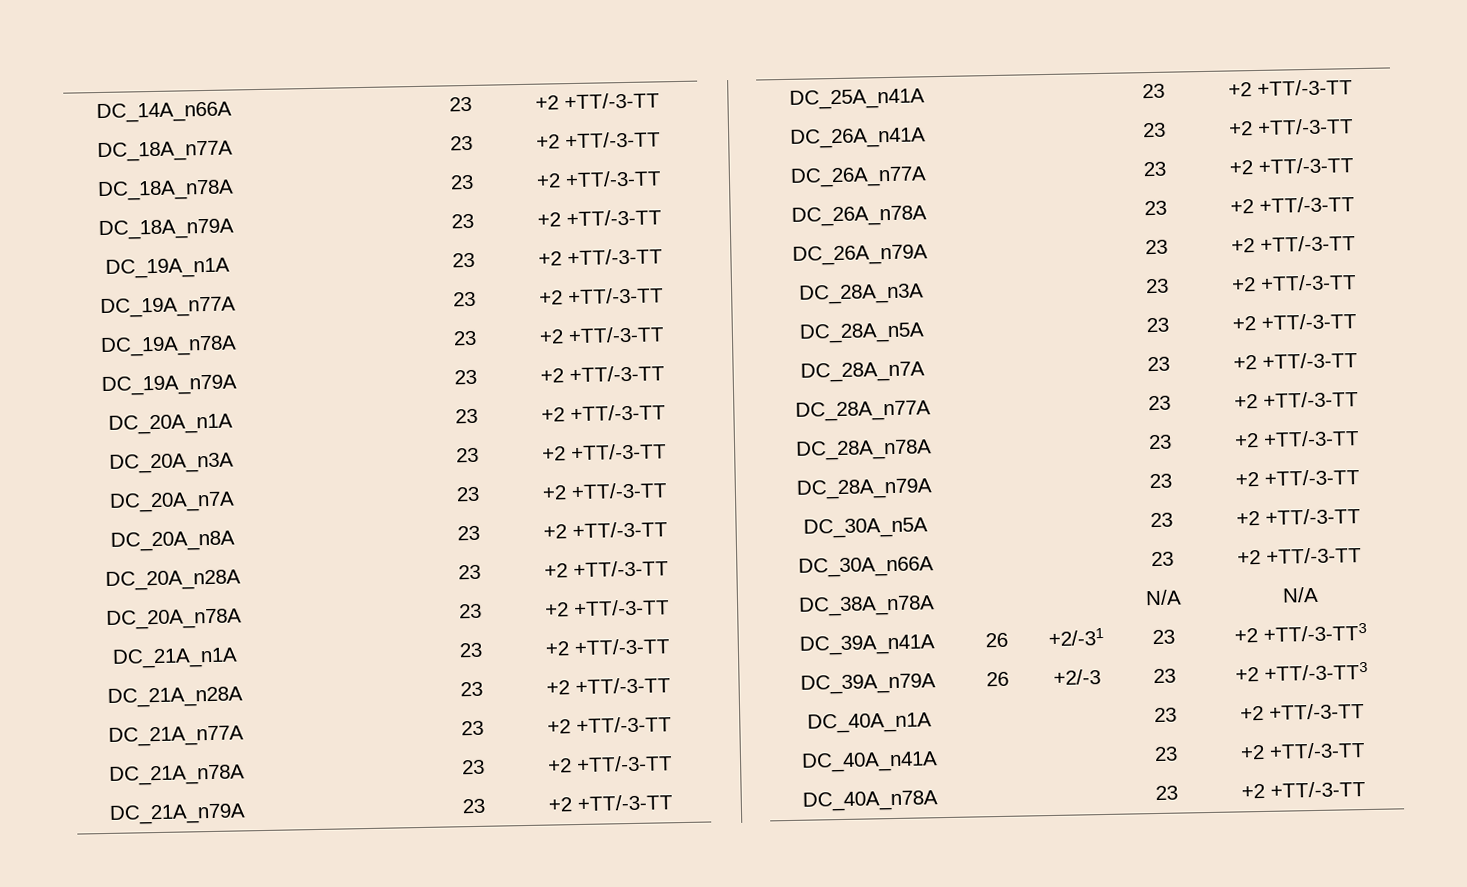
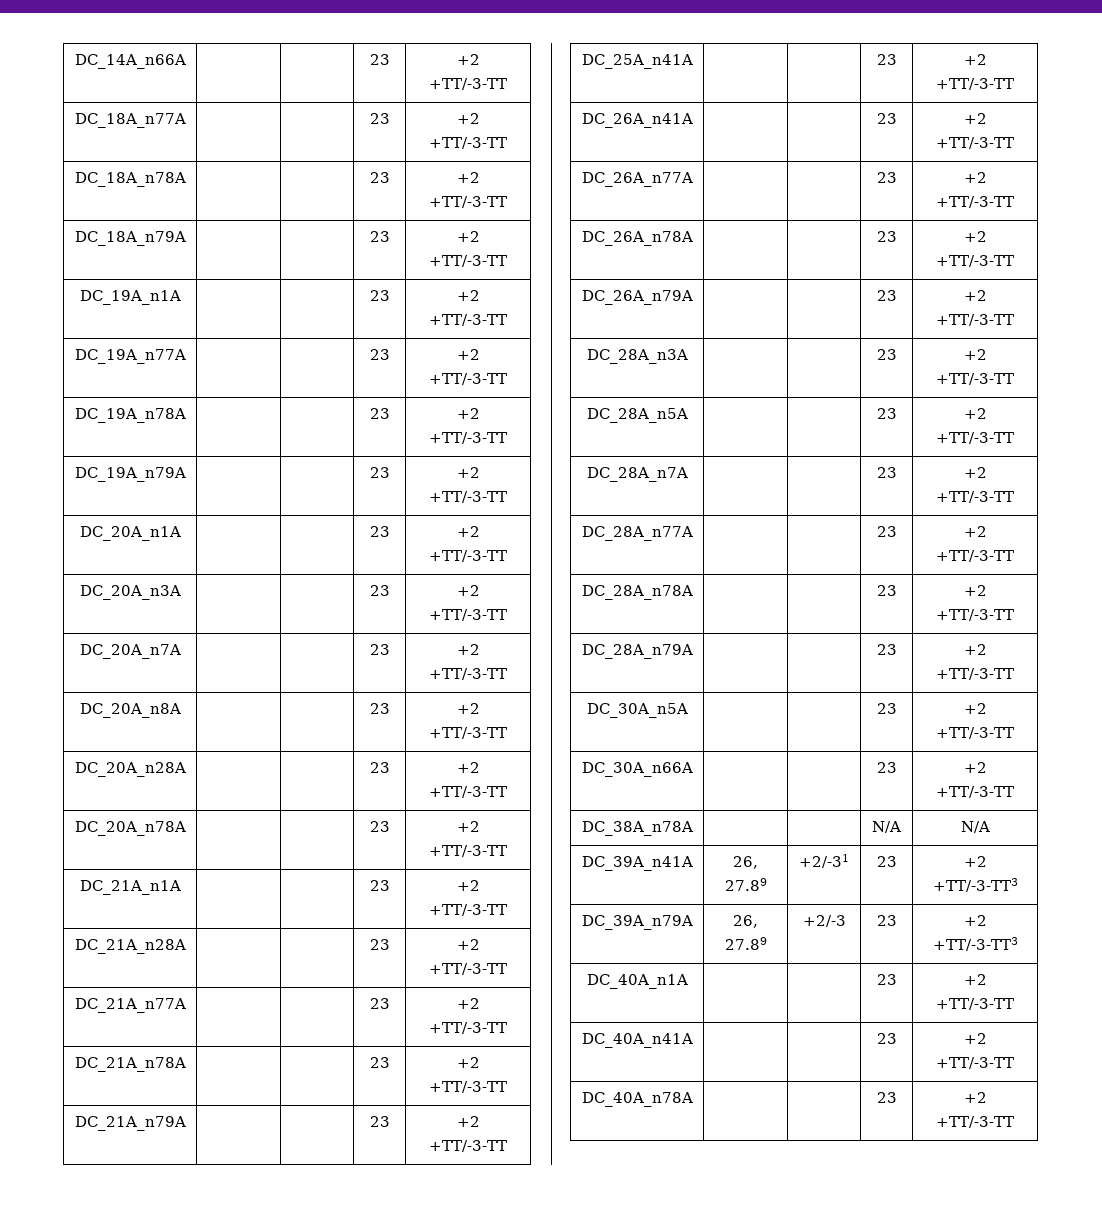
[985,632,1008,648] 26 -> [733,856,758,869] [724,878,767,891] 26, 27.89
[986,671,1009,687] 26 -> [733,915,758,928] [724,937,767,950] 26, 27.89

